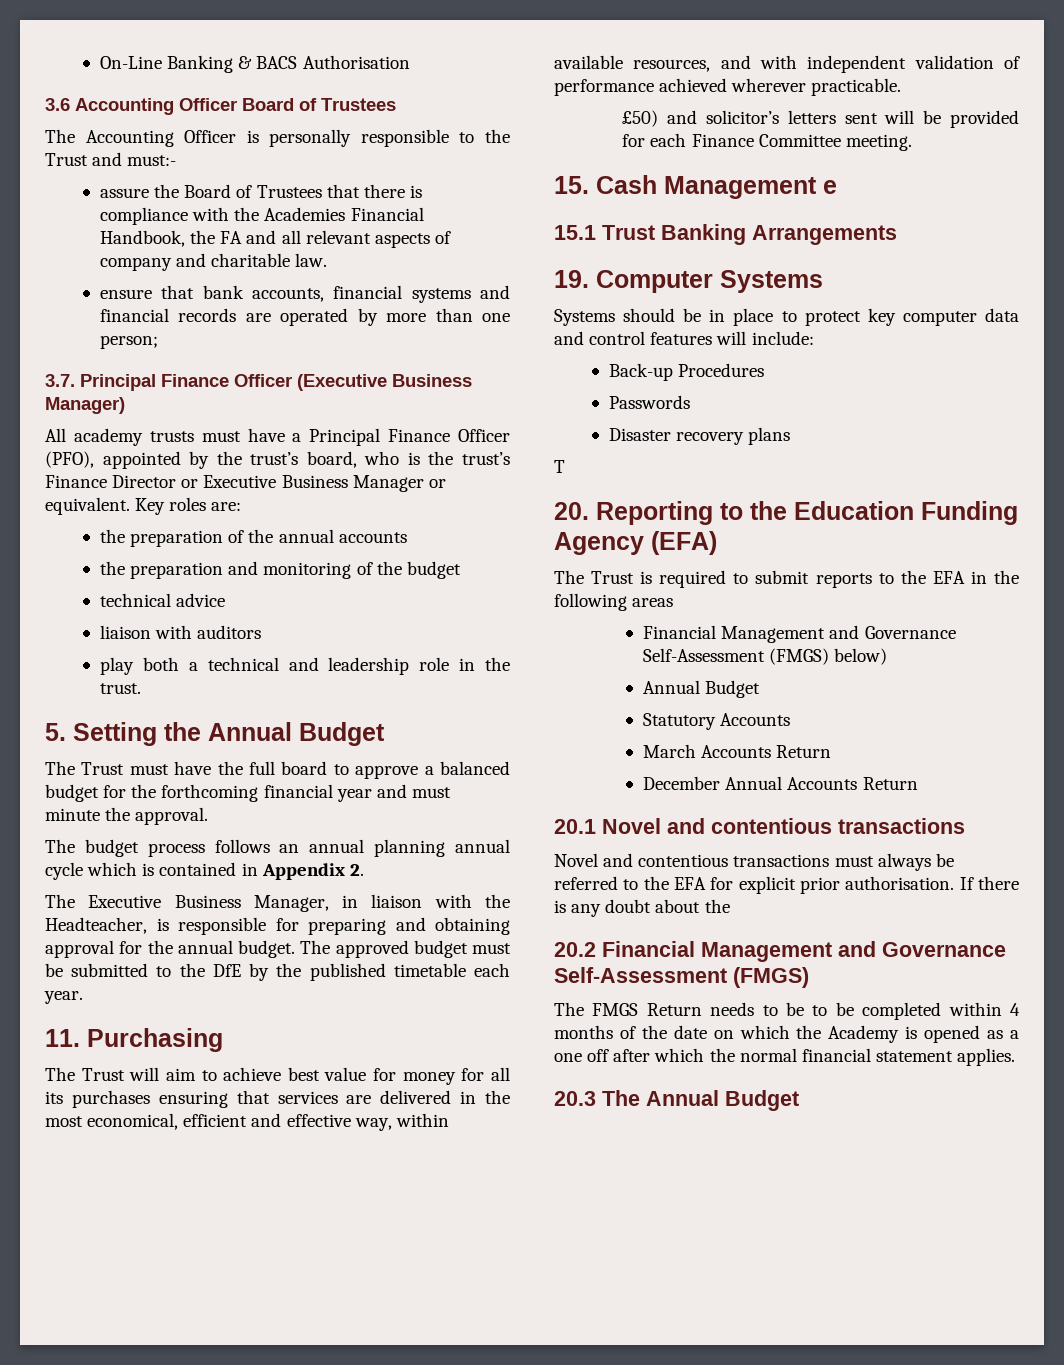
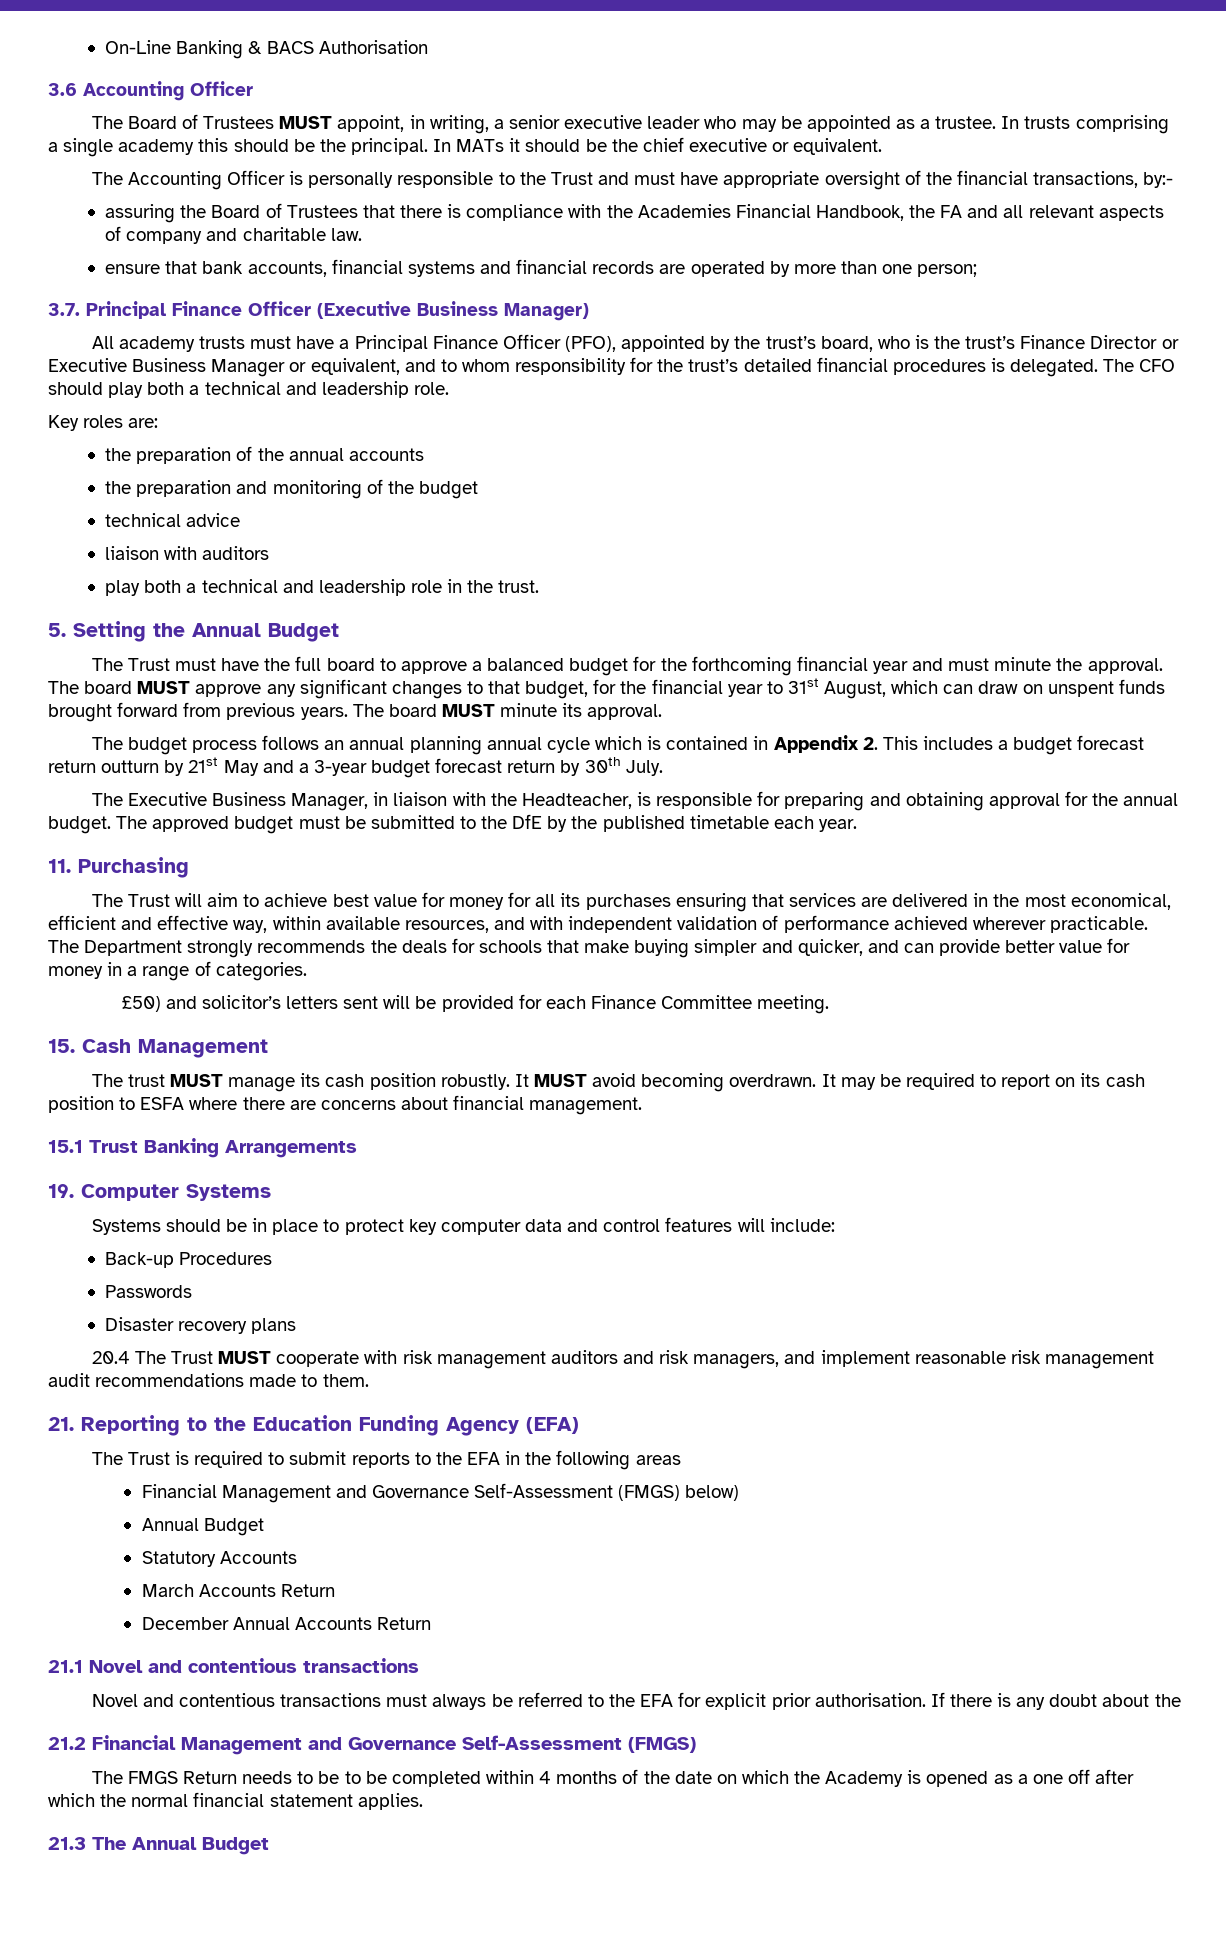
[242,98,396,111] Board of Trustees -> [91,114,1169,134] [48,137,883,157] // The Board of Trustees MUST appoint, in writing, a senior executive leader who may be appointed as a trustee. In trusts comprising a single academy this should be the principal. In MATs it should be the chief executive or equivalent.
[127,155,177,166] [100,188,150,198] must:- // assure -> [634,170,1174,190] [105,204,176,223] must have appropriate oversight of the financial transactions, by:- // assuring
[45,497,130,515] equivalent. -> [310,357,1176,377] [48,381,449,398] equivalent, and to whom responsibility for the trust’s detailed financial procedures is delegated. The CFO should play both a technical and leadership role. //
(209, 816) none -> [48,678,1165,699] [48,702,663,722] The board MUST approve any significant changes to that budget, for the financial year to 31st August, which can draw on unspent funds brought forward from previous years. The board MUST minute its approval.
(364, 870) none -> [882,735,1145,755] [48,757,663,778] This includes a budget forecast return outturn by 21st May and a 3-year budget forecast return by 30th July.
(902, 87) none -> [48,938,1131,958] [48,961,307,981] The Department strongly recommends the deals for schools that make buying simpler and quicker, and can provide better value for money in a range of categories.
[823,180,837,194] e -> [91,1073,1145,1092] [48,1095,643,1115] // The trust MUST manage its cash position robustly. It MUST avoid becoming overdrawn. It may be required to report on its cash position to ESFA where there are concerns about financial management.
[554,460,565,473] [554,502,589,520] T // 20. -> [91,1350,1154,1369] [48,1373,369,1387] [48,1417,74,1431] 20.4 The Trust MUST cooperate with risk management auditors and risk managers, and implement reasonable risk management audit recommendations made to them. // 21.
[554,819,596,834] 20.1 -> [48,1660,83,1673] 21.1
[554,942,596,957] 20.2 -> [48,1737,86,1750] 21.2
[554,1091,596,1106] 20.3 -> [48,1837,86,1850] 21.3

